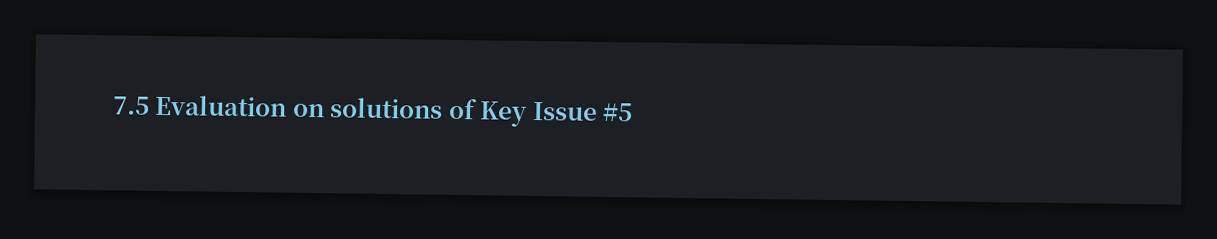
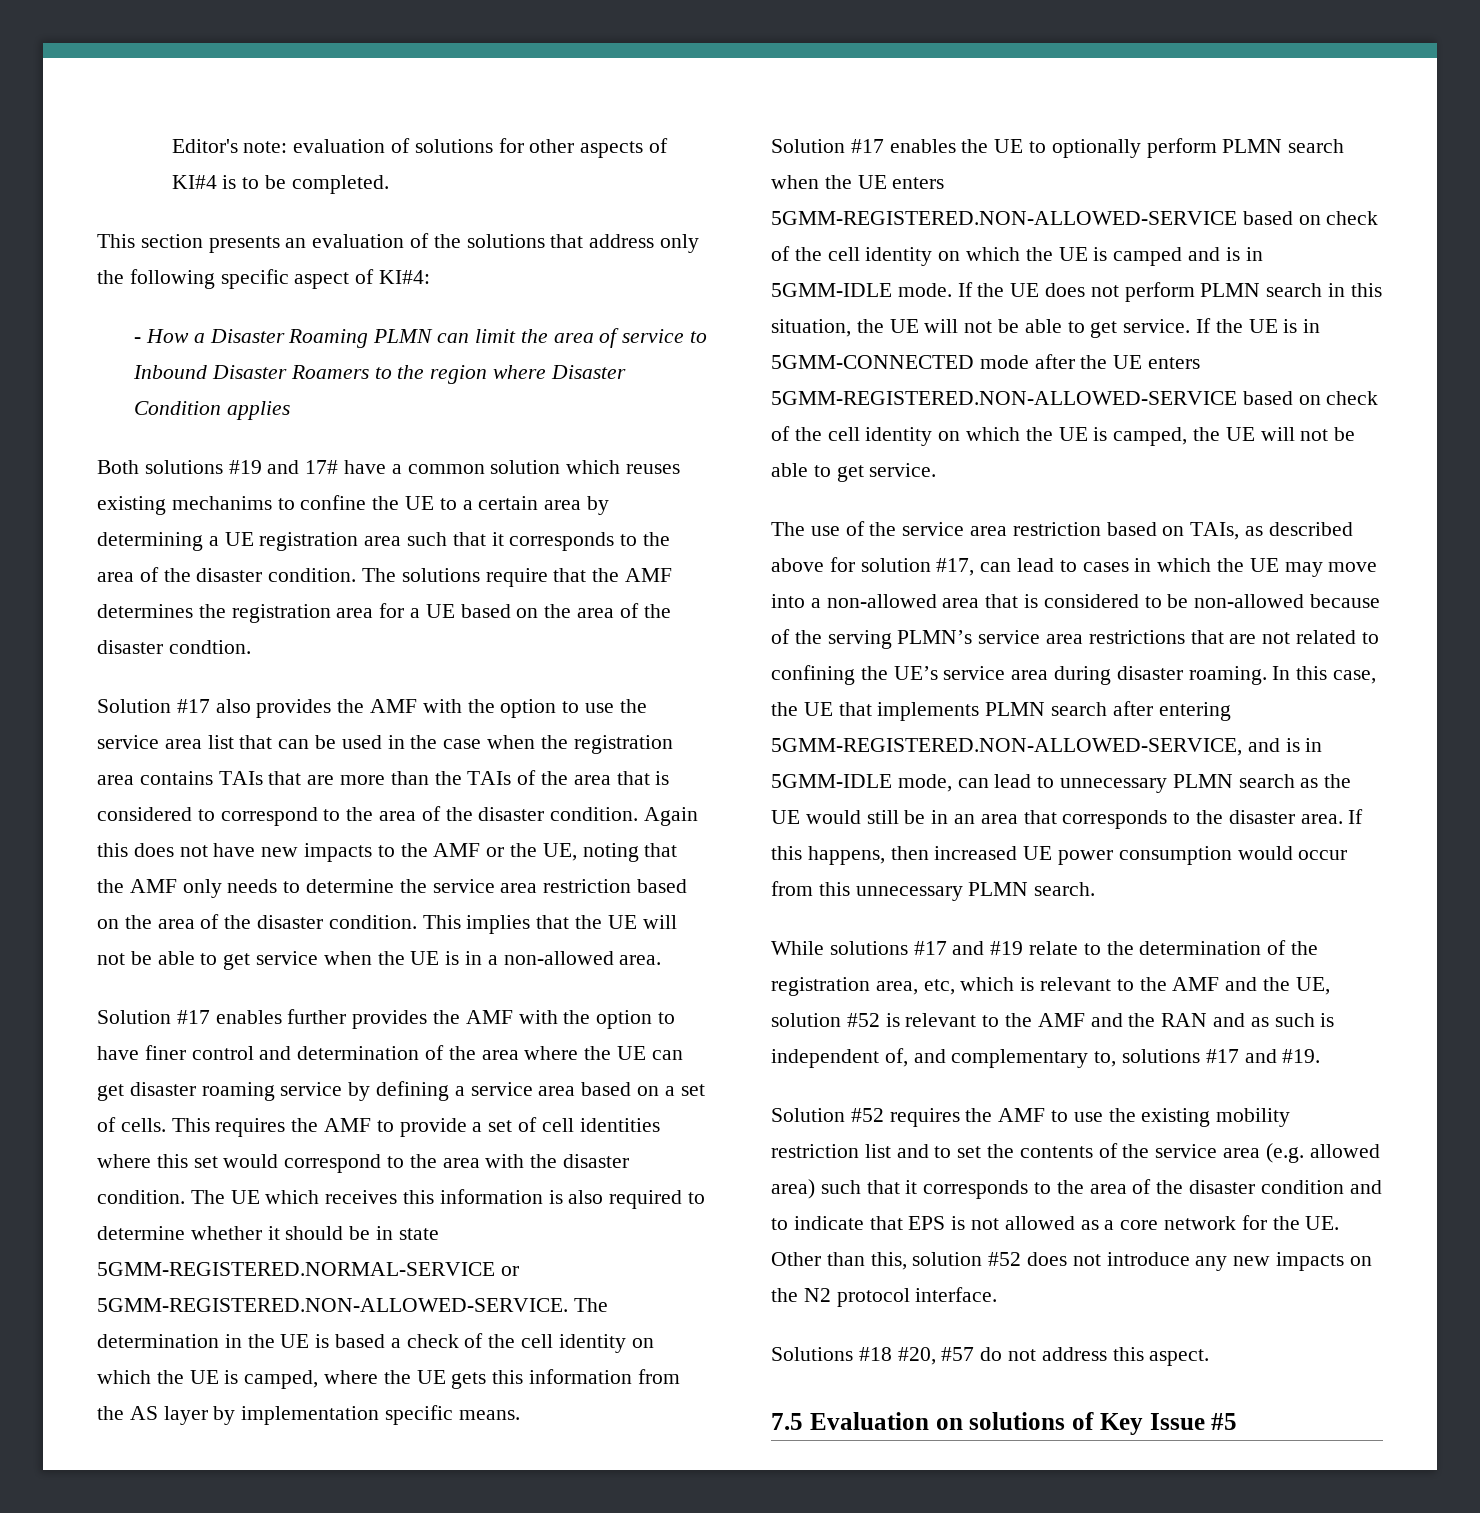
(113, 105) none -> [171,138,668,158] [171,175,389,194] [97,233,700,253] [97,269,431,289] [134,328,707,348] [133,365,626,384] [134,401,291,420] [97,460,681,474] [97,495,610,515] [97,532,671,551] [97,567,673,587] [97,603,671,623] [97,640,251,654] [97,699,647,718] [97,735,673,754] [97,770,670,785] [97,806,699,826] [97,843,678,862] [97,879,688,898] [97,914,677,934] [97,951,662,970] [97,1009,676,1029] [97,1045,683,1060] [97,1081,705,1101] [97,1117,660,1137] [97,1154,630,1173] [97,1189,706,1209] [97,1226,439,1240] [97,1262,519,1276] [97,1298,608,1312] [97,1333,654,1353] [97,1369,680,1389] [97,1405,520,1425] [771,138,1345,158] [771,175,945,189] [771,211,1379,225] [771,246,1263,266] [771,282,1382,302] [771,318,1321,338] [771,354,1201,369] [771,391,1379,405] [771,426,1356,446] [771,463,937,482] [771,521,1353,540] [771,557,1378,577] [771,594,1381,608] [771,629,1379,649] [771,665,1377,685] [771,701,1231,721] [771,738,1323,756] [771,774,1352,793] [771,809,1364,829] [771,846,1348,865] [771,881,1096,901] [771,940,1319,955] [771,977,1330,996] [771,1013,1335,1027] [771,1048,1321,1068] [771,1108,1291,1127] [771,1143,1380,1163] [771,1179,1382,1199] [771,1215,1340,1230] [771,1252,1372,1271] [771,1287,998,1307] [771,1347,1210,1366] Editor's note: evaluation of solutions for other aspects of KI#4 is to be completed. // This section presents an evaluation of the solutions that address only the following specific aspect of KI#4: // - How a Disaster Roaming PLMN can limit the area of service to Inbound Disaster Roamers to the region where Disaster Condition applies // Both solutions #19 and 17# have a common solution which reuses existing mechanims to confine the UE to a certain area by determining a UE registration area such that it corresponds to the area of the disaster condition. The solutions require that the AMF determines the registration area for a UE based on the area of the disaster condtion. // Solution #17 also provides the AMF with the option to use the service area list that can be used in the case when the registration area contains TAIs that are more than the TAIs of the area that is considered to correspond to the area of the disaster condition. Again this does not have new impacts to the AMF or the UE, noting that the AMF only needs to determine the service area restriction based on the area of the disaster condition. This implies that the UE will not be able to get service when the UE is in a non-allowed area. // Solution #17 enables further provides the AMF with the option to have finer control and determination of the area where the UE can get disaster roaming service by defining a service area based on a set of cells. This requires the AMF to provide a set of cell identities where this set would correspond to the area with the disaster condition. The UE which receives this information is also required to determine whether it should be in state 5GMM-REGISTERED.NORMAL-SERVICE or 5GMM-REGISTERED.NON-ALLOWED-SERVICE. The determination in the UE is based a check of the cell identity on which the UE is camped, where the UE gets this information from the AS layer by implementation specific means. // Solution #17 enables the UE to optionally perform PLMN search when the UE enters 5GMM-REGISTERED.NON-ALLOWED-SERVICE based on check of the cell identity on which the UE is camped and is in 5GMM-IDLE mode. If the UE does not perform PLMN search in this situation, the UE will not be able to get service. If the UE is in 5GMM-CONNECTED mode after the UE enters 5GMM-REGISTERED.NON-ALLOWED-SERVICE based on check of the cell identity on which the UE is camped, the UE will not be able to get service. // The use of the service area restriction based on TAIs, as described above for solution #17, can lead to cases in which the UE may move into a non-allowed area that is considered to be non-allowed because of the serving PLMN’s service area restrictions that are not related to confining the UE’s service area during disaster roaming. In this case, the UE that implements PLMN search after entering 5GMM-REGISTERED.NON-ALLOWED-SERVICE, and is in 5GMM-IDLE mode, can lead to unnecessary PLMN search as the UE would still be in an area that corresponds to the disaster area. If this happens, then increased UE power consumption would occur from this unnecessary PLMN search. // While solutions #17 and #19 relate to the determination of the registration area, etc, which is relevant to the AMF and the UE, solution #52 is relevant to the AMF and the RAN and as such is independent of, and complementary to, solutions #17 and #19. // Solution #52 requires the AMF to use the existing mobility restriction list and to set the contents of the service area (e.g. allowed area) such that it corresponds to the area of the disaster condition and to indicate that EPS is not allowed as a core network for the UE. Other than this, solution #52 does not introduce any new impacts on the N2 protocol interface. // Solutions #18 #20, #57 do not address this aspect. //

